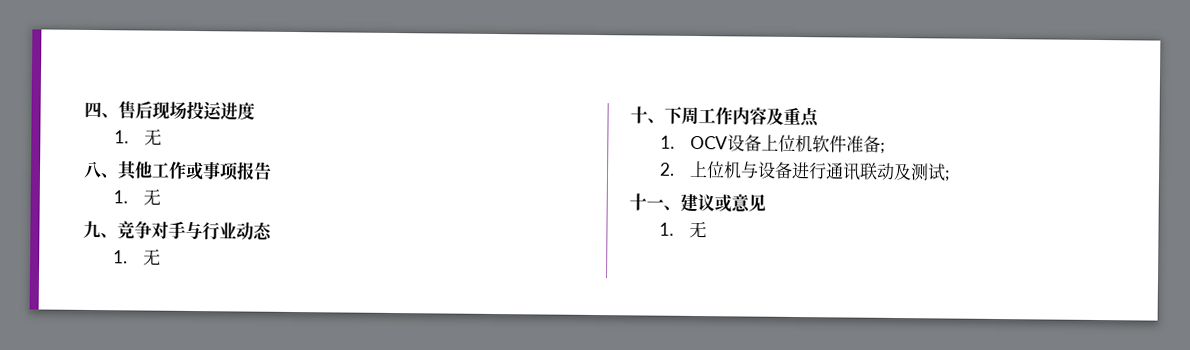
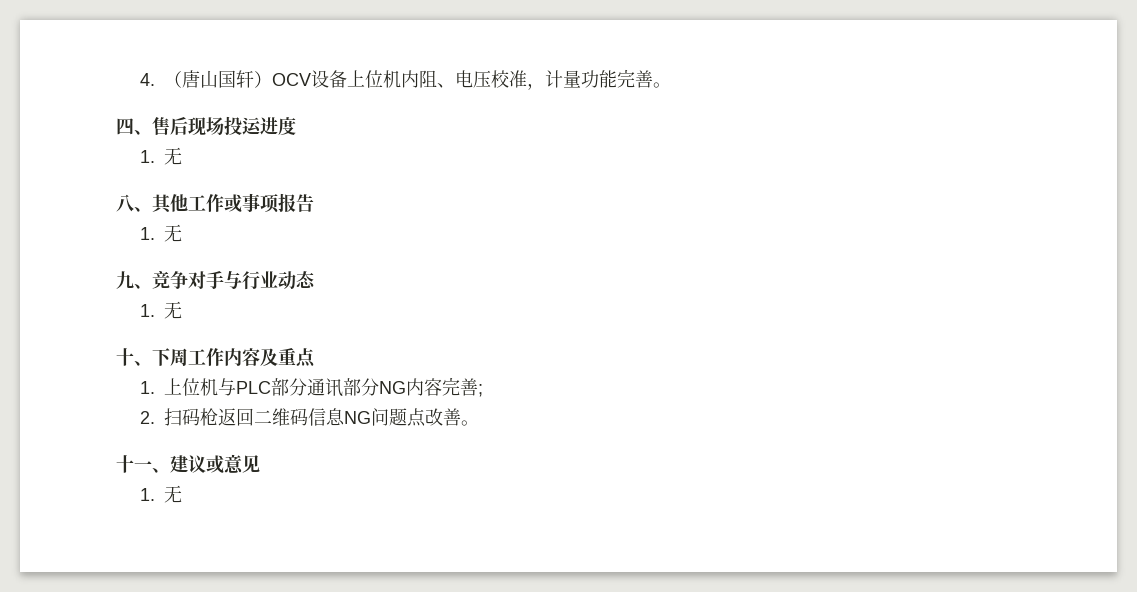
(84, 110) none -> [140,69,672,90] 4.（唐山国轩）OCV设备上位机内阻、电压校准，计量功能完善。 //
[690,134,886,154] [659,160,951,182] OCV设备上位机软件准备; // 2.上位机与设备进行通讯联动及测试; -> [164,377,484,397] [140,408,480,427] 上位机与PLC部分通讯部分NG内容完善; // 2.扫码枪返回二维码信息NG问题点改善。

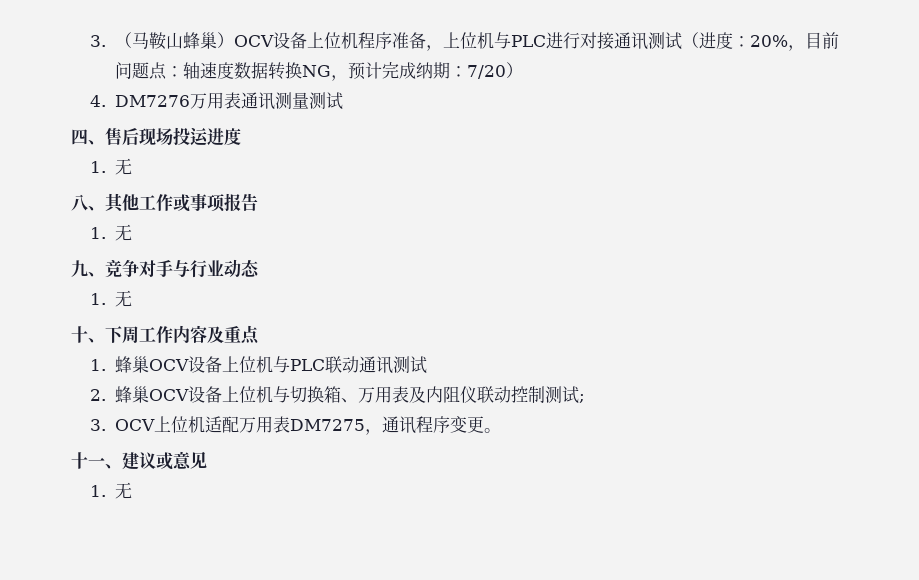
[140,69,672,90] 4.（唐山国轩）OCV设备上位机内阻、电压校准，计量功能完善。 -> [90,32,839,51] [114,62,523,81] [90,92,343,110] 3.（马鞍山蜂巢）OCV设备上位机程序准备，上位机与PLC进行对接通讯测试（进度：20%，目前问题点：轴速度数据转换NG，预计完成纳期：7/20） // 4. DM7276万用表通讯测量测试
[164,377,484,397] [140,408,462,427] 上位机与PLC部分通讯部分NG内容完善; // 2.扫码枪返回二维码信息NG问题点改善 -> [114,356,427,374] [90,386,585,404] [90,416,484,435] 蜂巢OCV设备上位机与PLC联动通讯测试 // 2.蜂巢OCV设备上位机与切换箱、万用表及内阻仪联动控制测试; // 3. OCV上位机适配万用表DM7275，通讯程序变更

